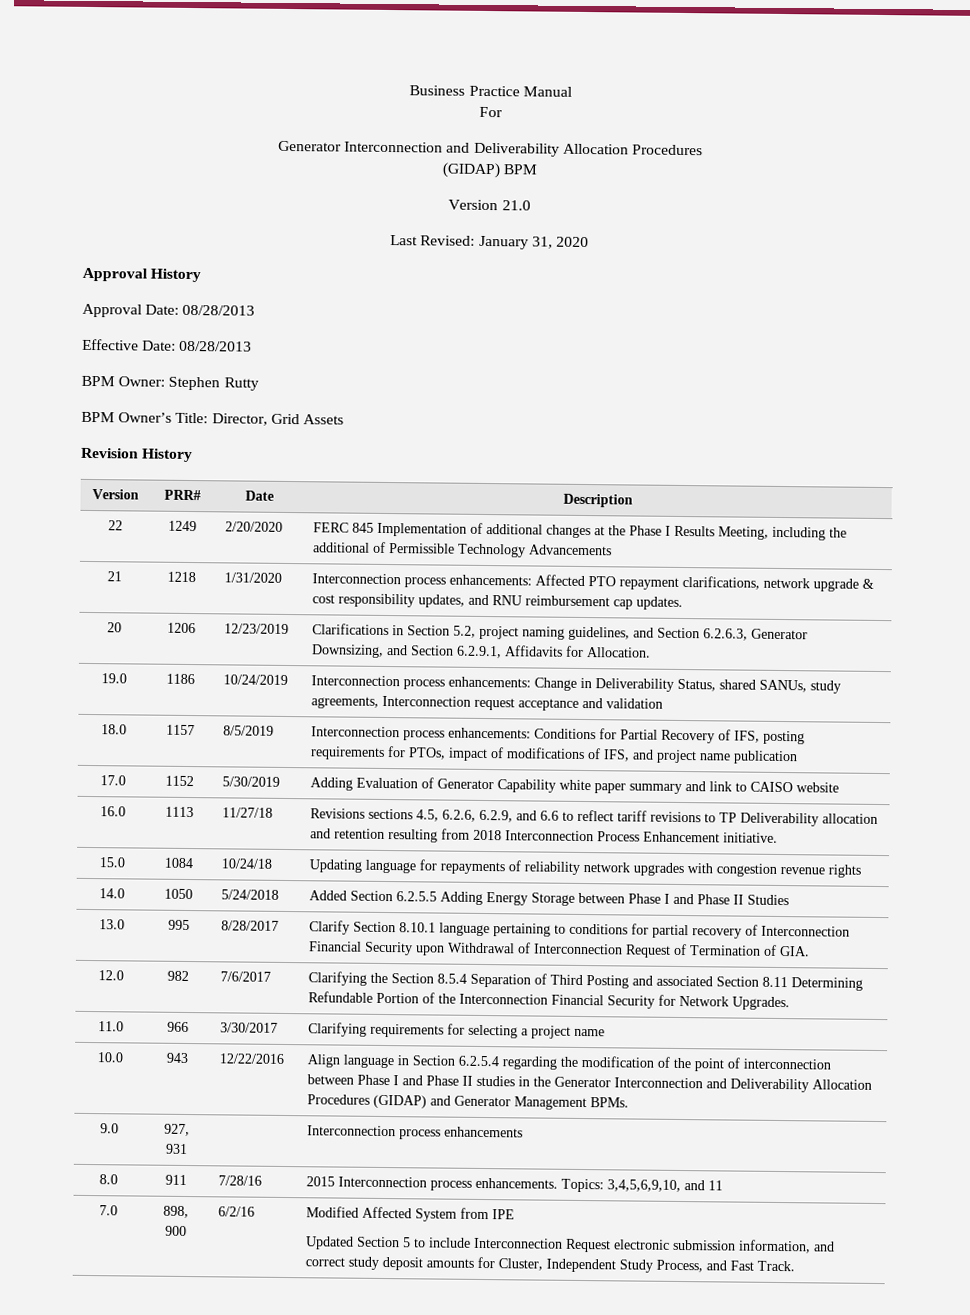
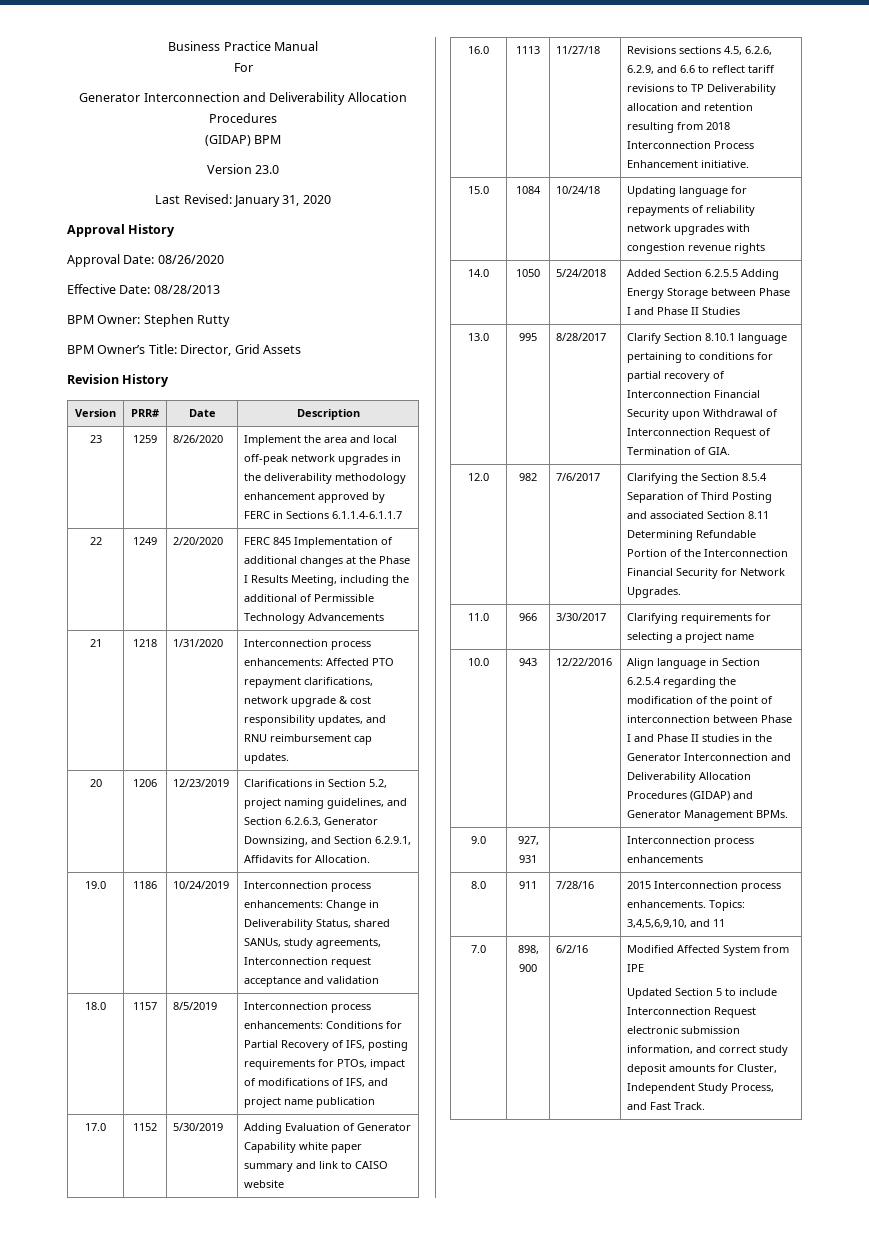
[501,200,531,211] 21.0 -> [255,165,280,174] 23.0
[182,304,256,316] 08/28/2013 -> [157,255,224,264] 08/26/2020
(633, 500) none -> [89,435,102,443] [133,435,157,443] [173,435,224,443] [244,435,398,446] [244,454,402,465] [244,473,407,484] [244,492,386,503] [244,511,403,519] // 23 | 1259 | 8/26/2020 | Implement the area and local off-peak network upgrades in the deliverability methodology enhancement approved by FERC in Sections 6.1.1.4-6.1.1.7

